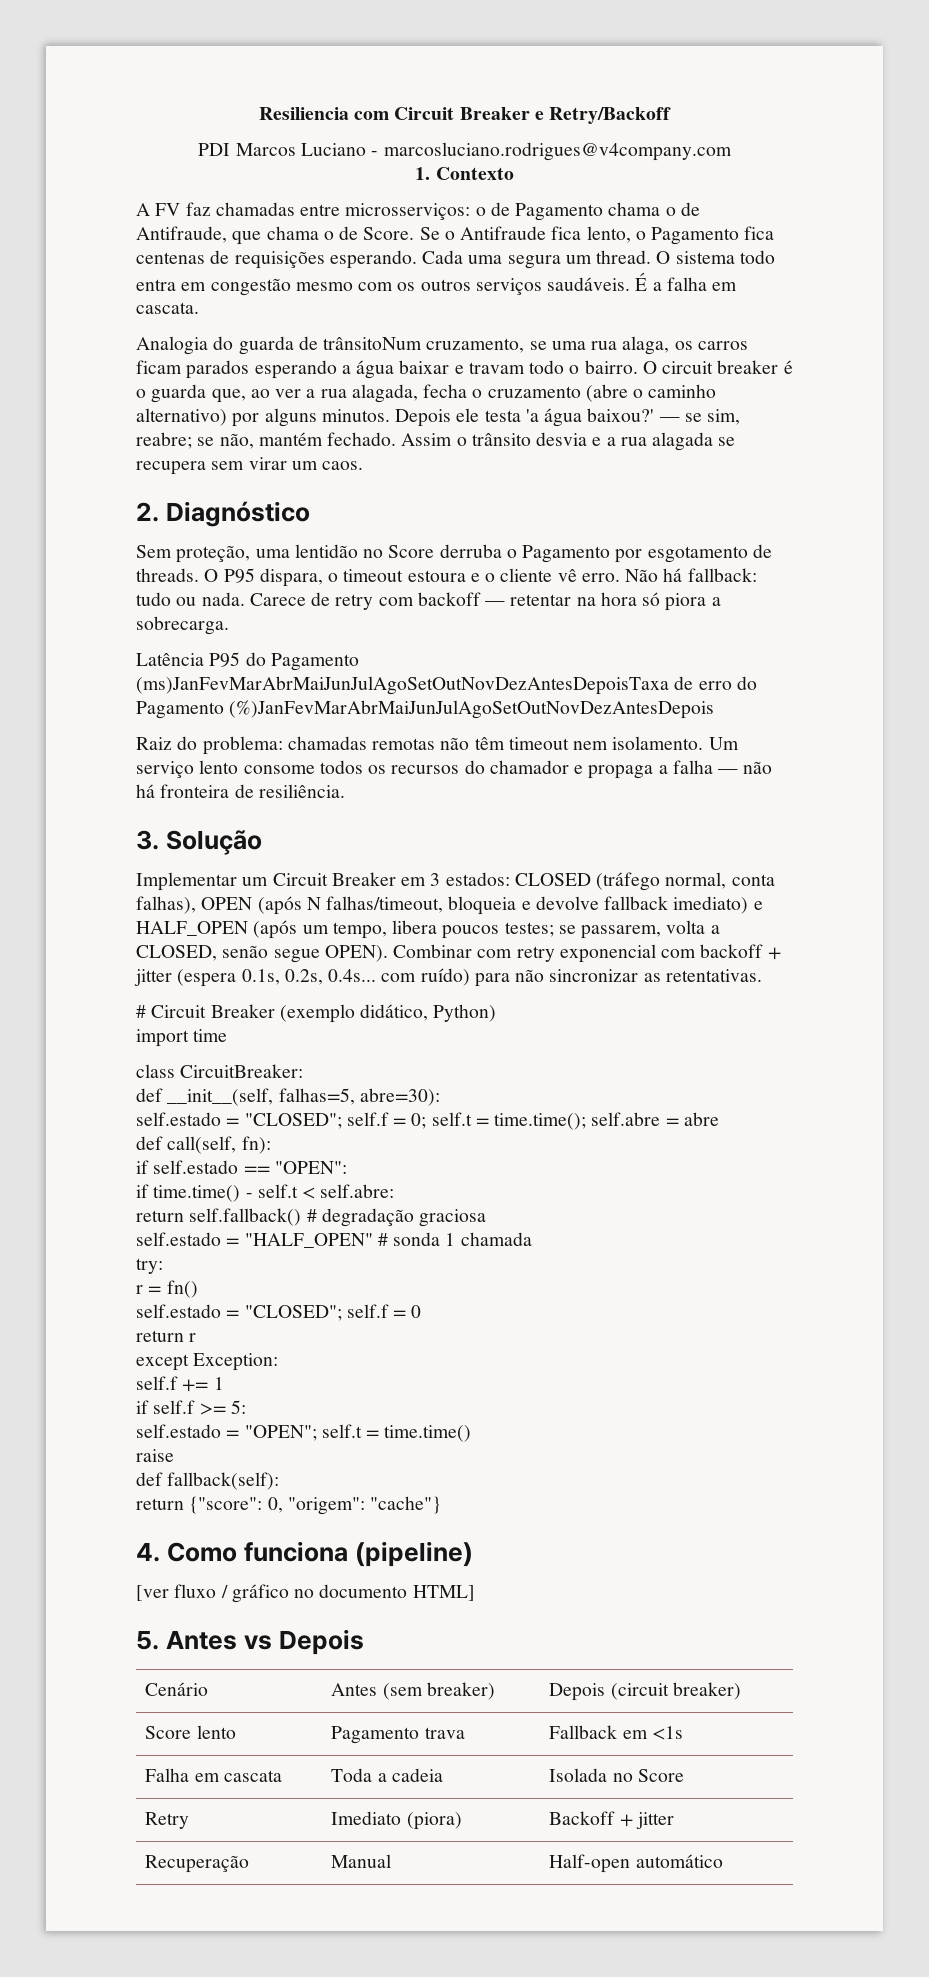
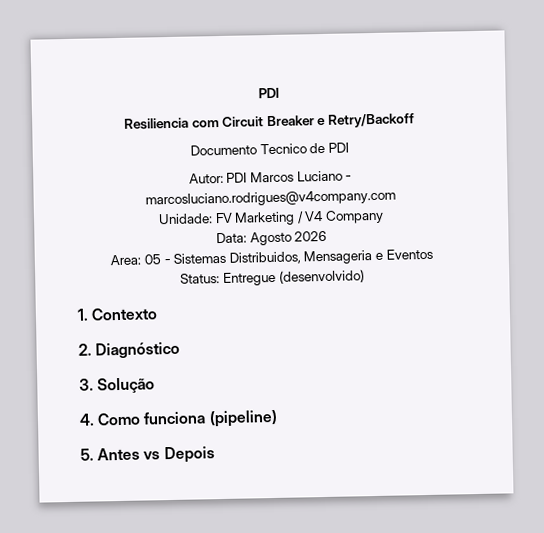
(258, 113) none -> [258,87,279,99] PDI //
(672, 115) none -> [190,142,349,156] [188,172,224,184] Documento Tecnico de PDI // Autor:
[415,167,514,180] [136,202,700,221] [136,226,775,245] [136,250,775,269] [136,272,738,296] [136,302,199,314] [136,336,748,355] [136,360,793,379] [136,384,717,403] [136,408,741,427] [136,432,736,451] [136,457,364,475] [136,501,310,527] [136,544,772,563] [136,568,757,587] [136,592,721,611] [136,616,229,635] [136,652,359,671] [136,676,757,695] [136,700,715,719] [136,736,739,755] [136,760,773,779] [136,784,345,798] [136,830,262,855] [136,872,775,891] [136,896,763,915] [136,920,720,939] [136,944,781,963] [134,968,762,987] [136,1004,497,1023] [136,1029,228,1047] [136,1064,304,1078] [136,1088,440,1106] [136,1112,719,1130] [136,1136,271,1154] [136,1160,347,1174] [136,1184,395,1202] [136,1208,487,1227] [136,1232,532,1248] [136,1258,163,1274] [136,1280,198,1298] [136,1304,422,1321] [136,1330,197,1342] [136,1353,279,1371] [136,1376,224,1392] [136,1400,246,1415] [136,1424,472,1442] [136,1449,174,1462] [136,1472,280,1490] [136,1496,442,1515] [136,1541,473,1567] [136,1584,475,1603] [136,1629,364,1655] [145,1682,209,1696] [331,1682,496,1700] [549,1682,742,1701] [145,1725,236,1739] [331,1726,465,1744] [549,1725,684,1740] [145,1768,283,1782] [331,1768,444,1782] [549,1768,685,1782] [145,1812,190,1829] [331,1811,462,1830] [549,1811,675,1829] [145,1855,250,1873] [331,1854,392,1868] [549,1854,723,1873] 1. Contexto // A FV faz chamadas entre microsserviços: o de Pagamento chama o de Antifraude, que chama o de Score. Se o Antifraude fica lento, o Pagamento fica centenas de requisições esperando. Cada uma segura um thread. O sistema todo entra em congestão mesmo com os outros serviços saudáveis. É a falha em cascata. // Analogia do guarda de trânsitoNum cruzamento, se uma rua alaga, os carros ficam parados esperando a água baixar e travam todo o bairro. O circuit breaker é o guarda que, ao ver a rua alagada, fecha o cruzamento (abre o caminho alternativo) por alguns minutos. Depois ele testa 'a água baixou?' — se sim, reabre; se não, mantém fechado. Assim o trânsito desvia e a rua alagada se recupera sem virar um caos. // 2. Diagnóstico // Sem proteção, uma lentidão no Score derruba o Pagamento por esgotamento de threads. O P95 dispara, o timeout estoura e o cliente vê erro. Não há fallback: tudo ou nada. Carece de retry com backoff — retentar na hora só piora a sobrecarga. // Latência P95 do Pagamento (ms)JanFevMarAbrMaiJunJulAgoSetOutNovDezAntesDepoisTaxa de erro do Pagamento (%)JanFevMarAbrMaiJunJulAgoSetOutNovDezAntesDepois // Raiz do problema: chamadas remotas não têm timeout nem isolamento. Um serviço lento consome todos os recursos do chamador e propaga a falha — não há fronteira de resiliência. // 3. Solução // Implementar um Circuit Breaker em 3 estados: CLOSED (tráfego normal, conta falhas), OPEN (após N falhas/timeout, bloqueia e devolve fallback imediato) e HALF_OPEN (após um tempo, libera poucos testes; se passarem, volta a CLOSED, senão segue OPEN). Combinar com retry exponencial com backoff + jitter (espera 0.1s, 0.2s, 0.4s... com ruído) para não sincronizar as retentativas. // # Circuit Breaker (exemplo didático, Python) // import time // class CircuitBreaker: // def __init__(self, falhas=5, abre=30): // self.estado = "CLOSED"; self.f = 0; self.t = time.time(); self.abre = abre // def call(self, fn): // if self.estado == "OPEN": // if time.time() - self.t < self.abre: // return self.fallback() # degradação graciosa // self.estado = "HALF_OPEN" # sonda 1 chamada // try: // r = fn() // self.estado = "CLOSED"; self.f = 0 // return r // except Exception: // self.f += 1 // if self.f >= 5: // self.estado = "OPEN"; self.t = time.time() // raise // def fallback(self): // return {"score": 0, "origem": "cache"} // 4. Como funciona (pipeline) // [ver fluxo / gráfico no documento HTML] // 5. Antes vs Depois // Cenário | Antes (sem breaker) | Depois (circuit breaker) // Score lento | Pagamento trava | Fallback em <1s // Falha em cascata | Toda a cadeia | Isolada no Score // Retry | Imediato (piora) | Backoff + jitter // Recuperação | Manual | Half-open automático -> [157,209,385,226] [215,230,328,246] [110,248,433,266] [180,269,365,286] [77,307,159,321] [78,341,181,359] [79,377,156,394] [79,409,278,428] [80,446,215,464] Unidade: FV Marketing / V4 Company // Data: Agosto 2026 // Area: 05 - Sistemas Distribuidos, Mensageria e Eventos // Status: Entregue (desenvolvido) // 1. Contexto // 2. Diagnóstico // 3. Solução // 4. Como funciona (pipeline) // 5. Antes vs Depois

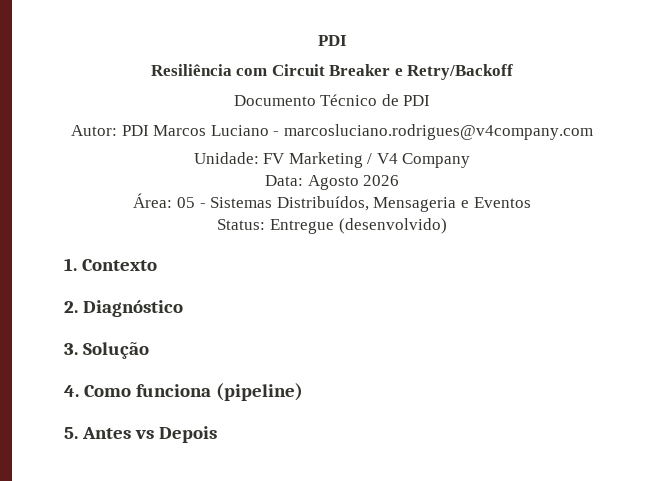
[258,87,279,99] [123,117,189,130] PDI // Resiliencia -> [317,35,347,46] [150,64,232,76] PDI // Resiliência
[259,143,307,155] Tecnico -> [320,94,378,106] Técnico
[110,254,142,266] Area: -> [133,193,173,208] Área:
[228,251,301,265] Distribuidos, -> [276,196,369,211] Distribuídos,

